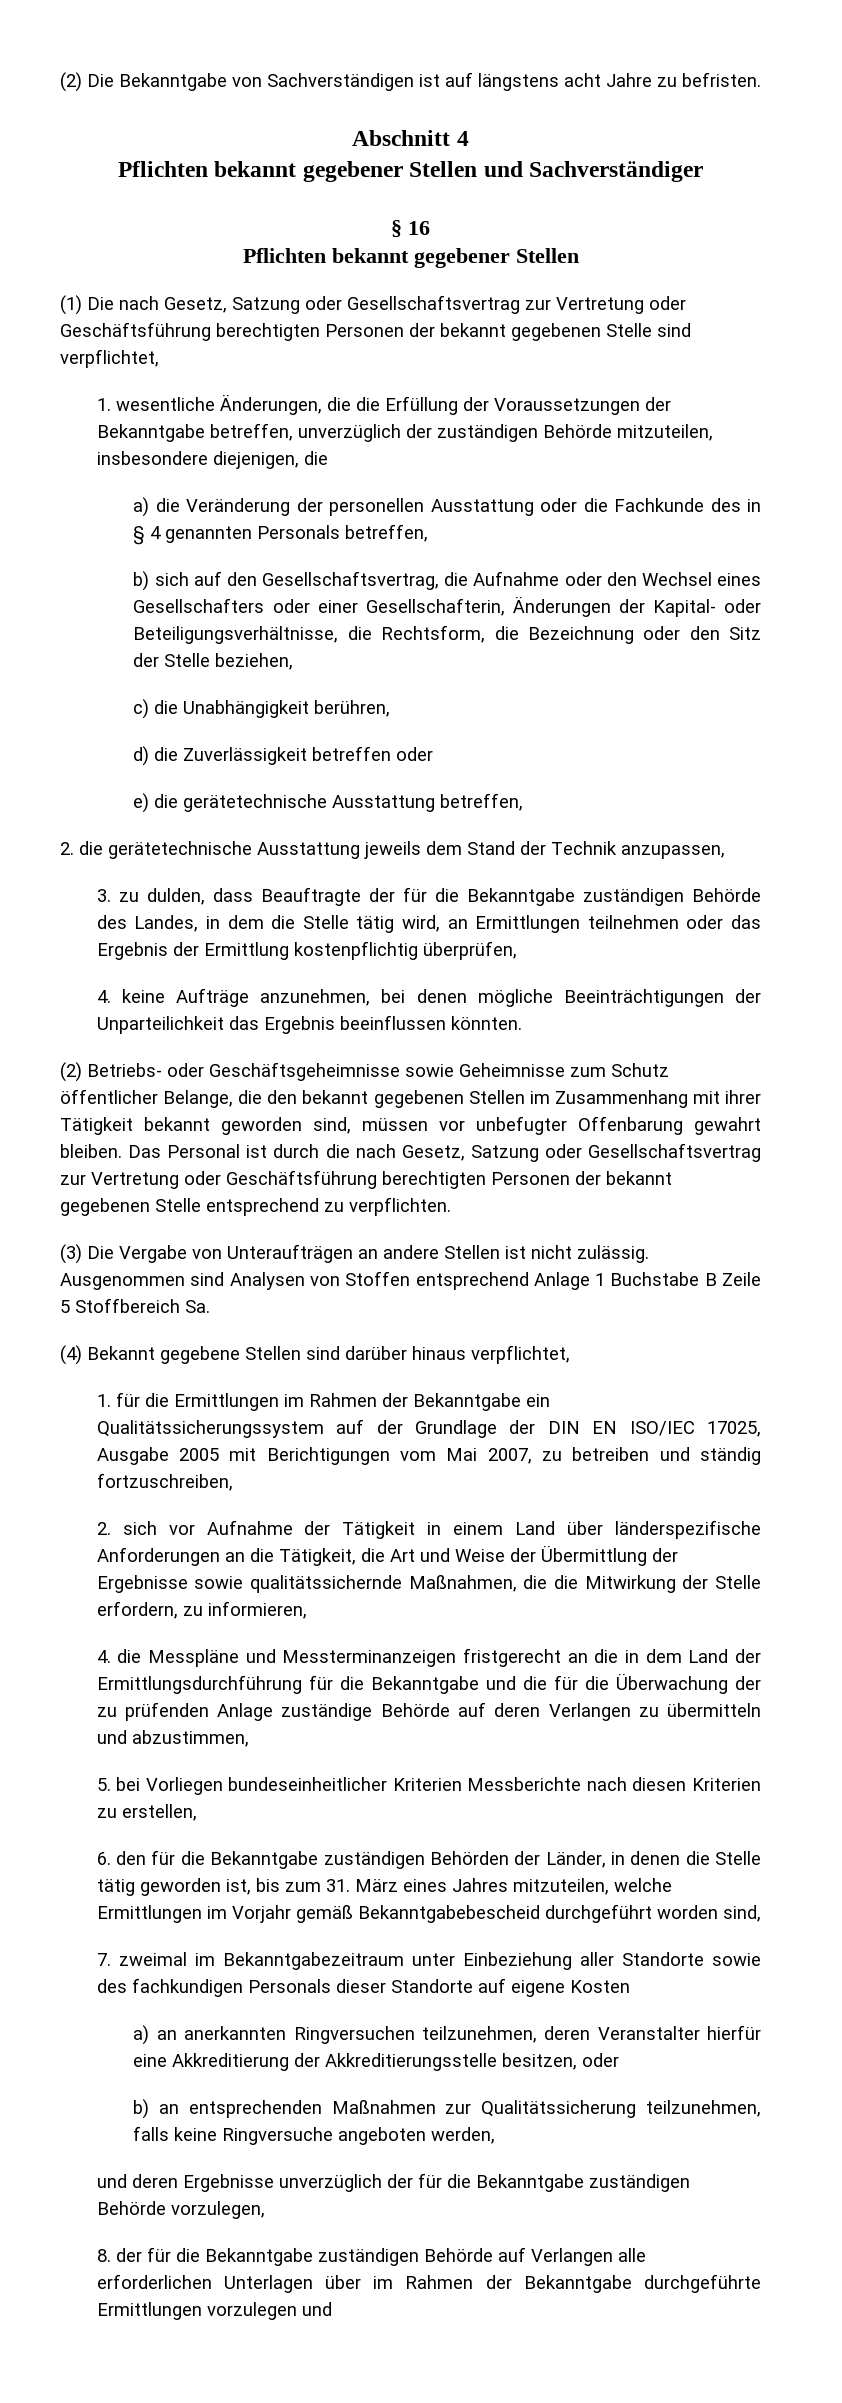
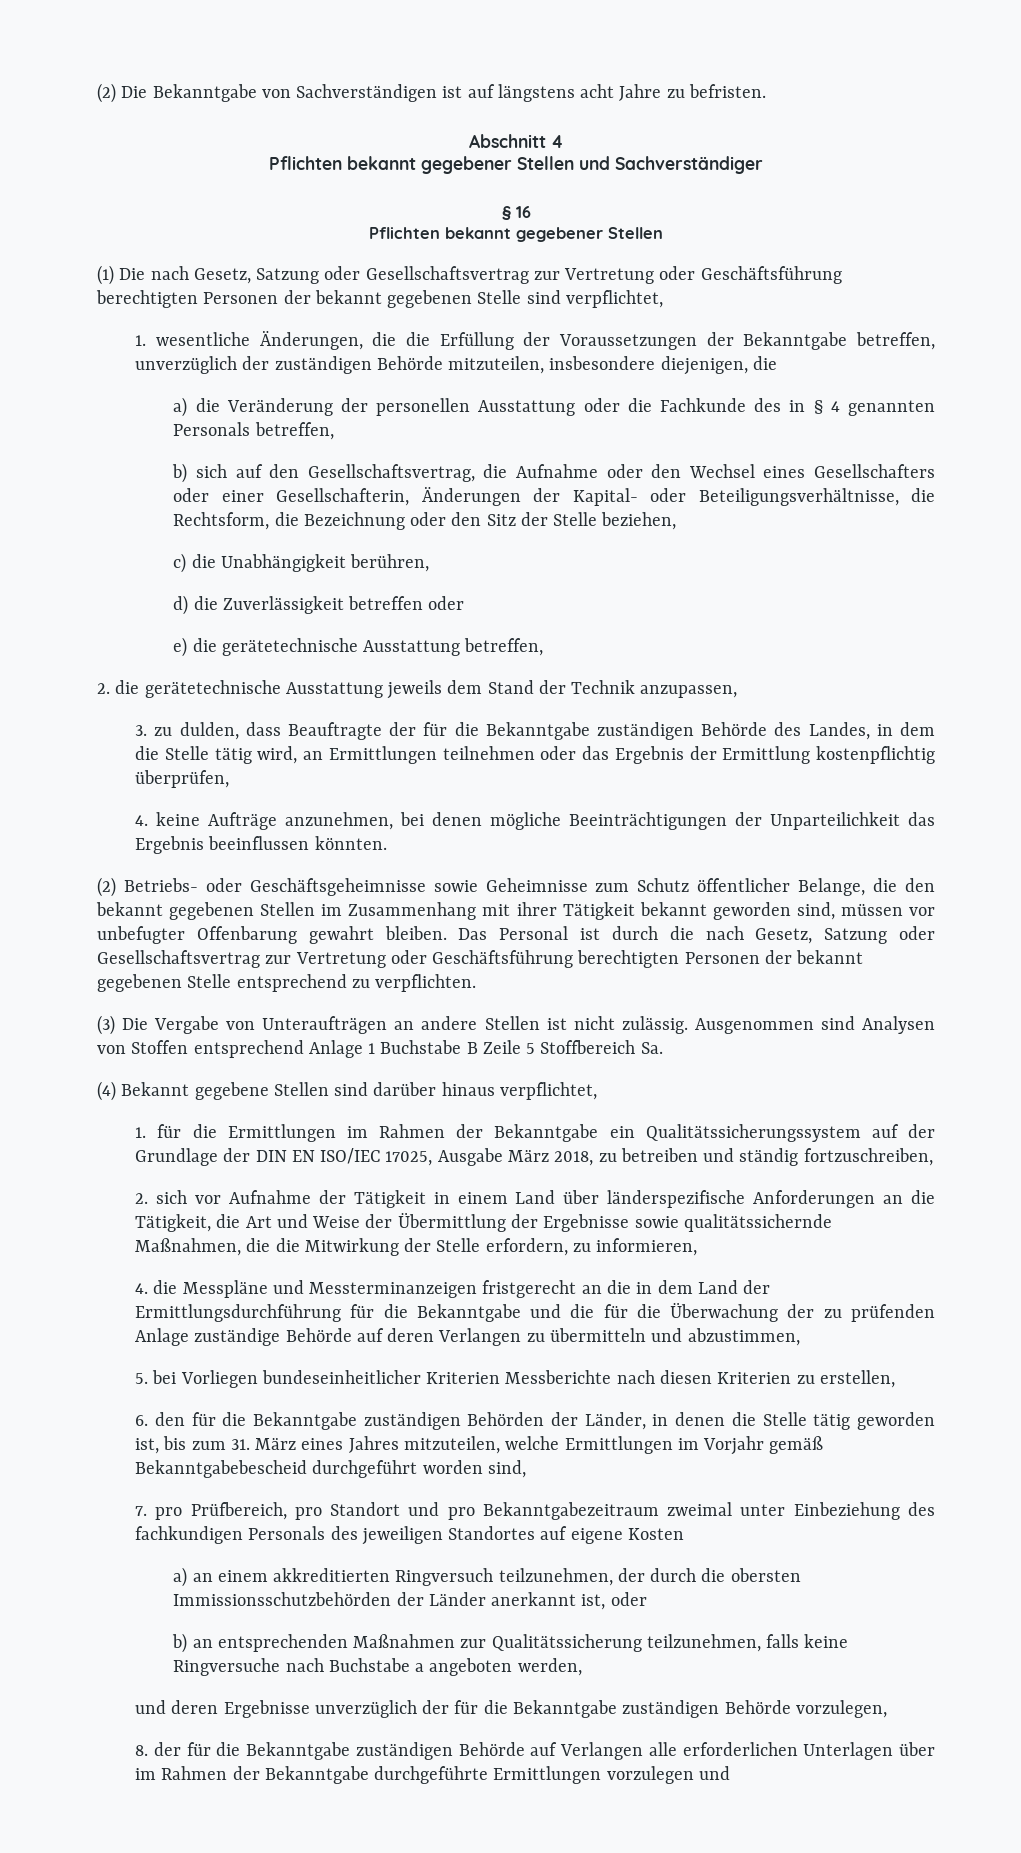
[179,1447,532,1465] 2005 mit Berichtigungen vom Mai 2007, -> [508,1149,594,1166] März 2018,
[118,1952,762,1970] [96,1978,473,1997] zweimal im Bekanntgabezeitraum unter Einbeziehung aller Standorte sowie des fachkundigen Personals dieser Standorte -> [155,1502,935,1520] [135,1526,536,1545] pro Prüfbereich, pro Standort und pro Bekanntgabezeitraum zweimal unter Einbeziehung des fachkundigen Personals des jeweiligen Standortes
[184,2025,761,2044] [133,2053,578,2071] anerkannten Ringversuchen teilzunehmen, deren Veranstalter hierfür eine Akkreditierung der Akkreditierungsstelle besitzen, -> [217,1568,801,1586] [173,1592,606,1610] einem akkreditierten Ringversuch teilzunehmen, der durch die obersten Immissionsschutzbehörden der Länder anerkannt ist,
(334, 2136) none -> [285,1658,425,1672] nach Buchstabe a

